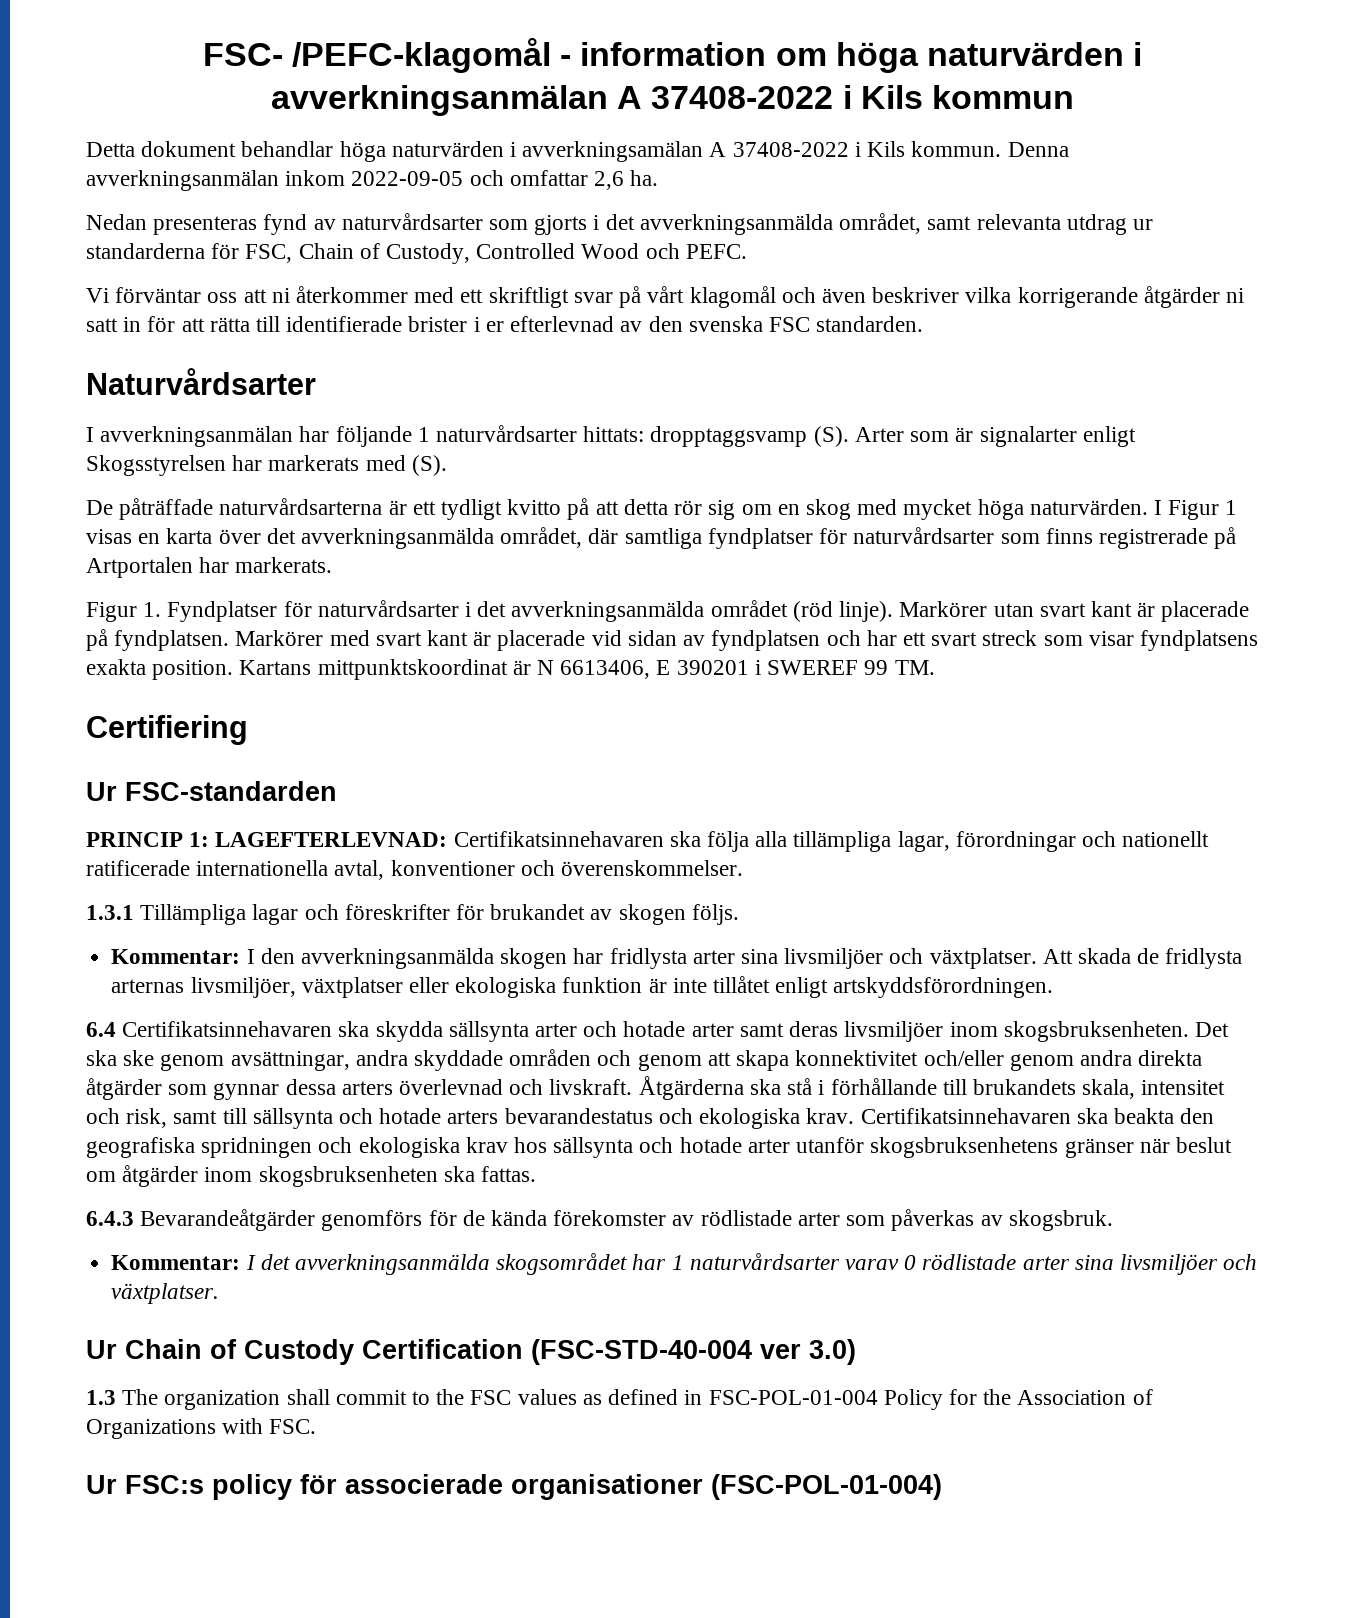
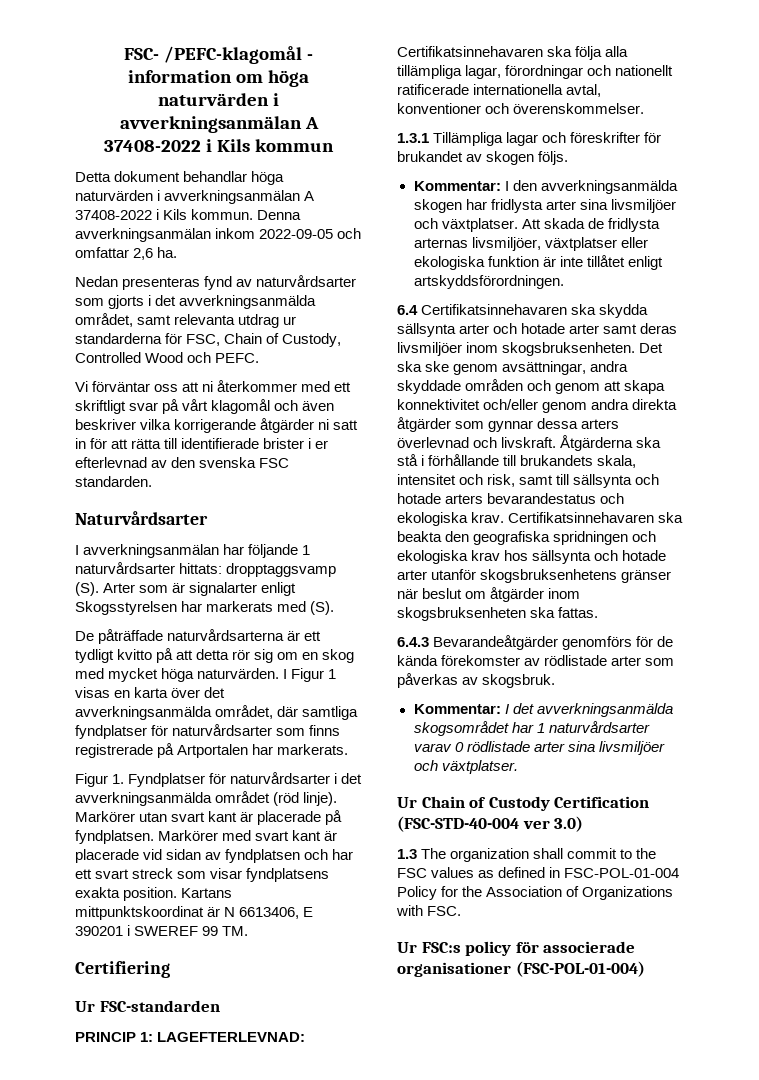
[522,141,704,162] avverkningsamälan -> [164,190,301,204] avverkningsanmälan

